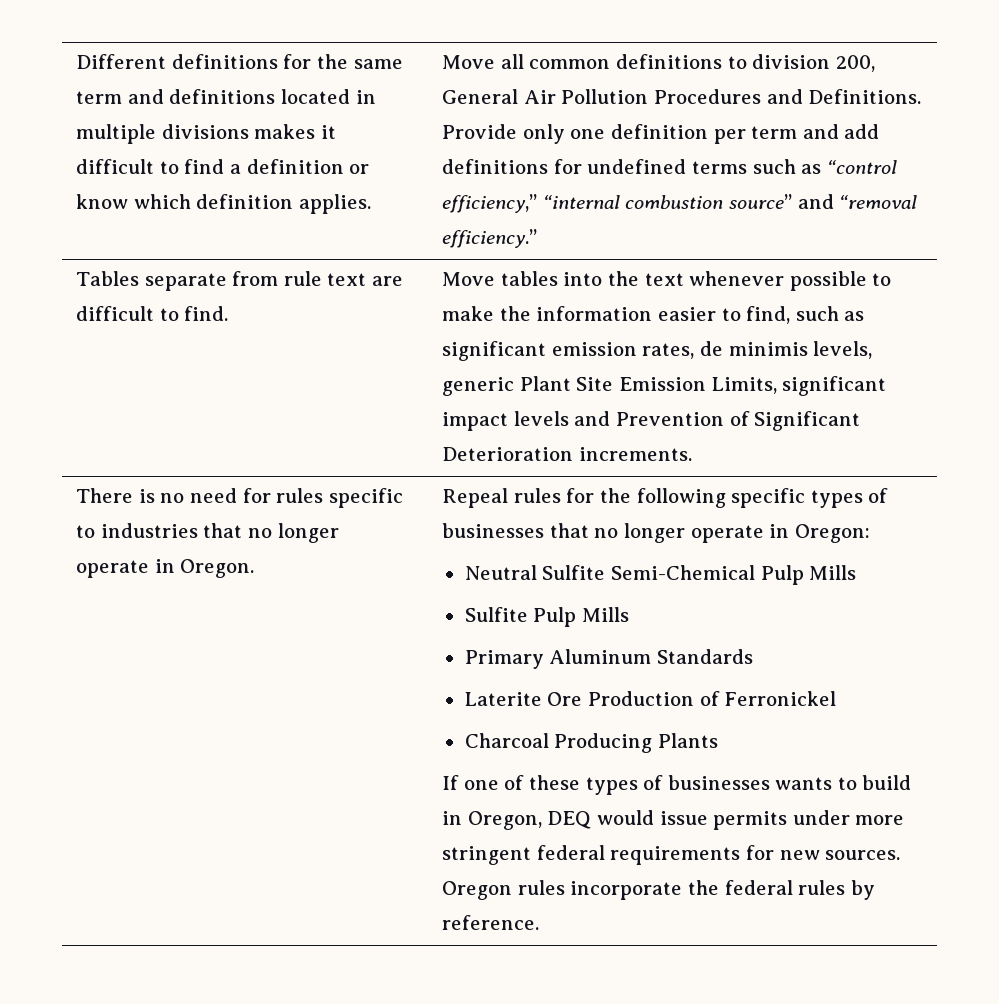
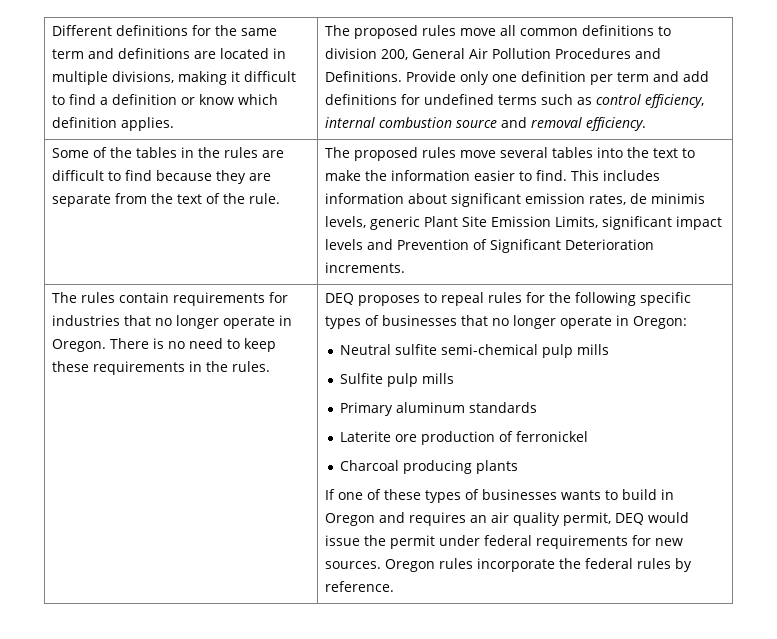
(276, 96) none -> [194,51,217,59] are
[161,124,316,139] divisions makes -> [112,71,228,85] divisions, making
[442,55,496,69] Move -> [325,25,497,39] The proposed rules move
[826,160,897,174] [442,194,918,213] [442,229,538,248] [76,271,404,291] [76,306,229,321] [442,272,496,286] “control efficiency,” “internal combustion source” and “removal efficiency.” // Tables separate from rule text are difficult to find. | Move -> [596,94,705,108] [325,117,647,131] [52,147,285,158] [52,170,272,184] [52,193,281,207] [325,147,549,161] control efficiency, internal combustion source and removal efficiency. // Some of the tables in the rules are difficult to find because they are separate from the text of the rule. | The proposed rules move several
[689,271,867,291] whenever possible -> (679, 153) none
[746,306,865,324] find, such as -> [536,170,661,181] [325,193,448,204] find. This includes information about
[76,488,403,508] [76,525,96,538] There is no need for rules specific to -> [52,292,289,306] The rules contain requirements for
[442,488,509,508] | Repeal -> [110,338,277,352] [52,361,271,375] [325,292,485,306] There is no need to keep these requirements in the rules. | DEQ proposes to repeal
[542,565,857,585] [464,607,629,627] Sulfite Semi-Chemical Pulp Mills // Sulfite Pulp Mills -> [395,344,610,358] [340,373,455,387] sulfite semi-chemical pulp mills // Sulfite pulp mills
[549,649,753,664] Aluminum Standards -> [396,402,538,413] aluminum standards
[547,691,837,706] Ore Production of Ferronickel -> [395,431,589,445] ore production of ferronickel
[554,733,718,753] Producing Plants -> [403,460,519,474] producing plants
[467,810,905,830] [442,846,532,865] Oregon, DEQ would issue permits under more stringent -> [325,512,690,526] [325,535,481,549] Oregon and requires an air quality permit, DEQ would issue the permit under

